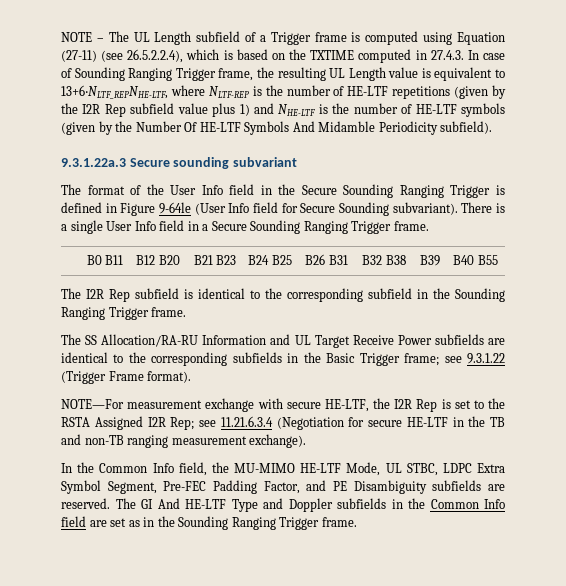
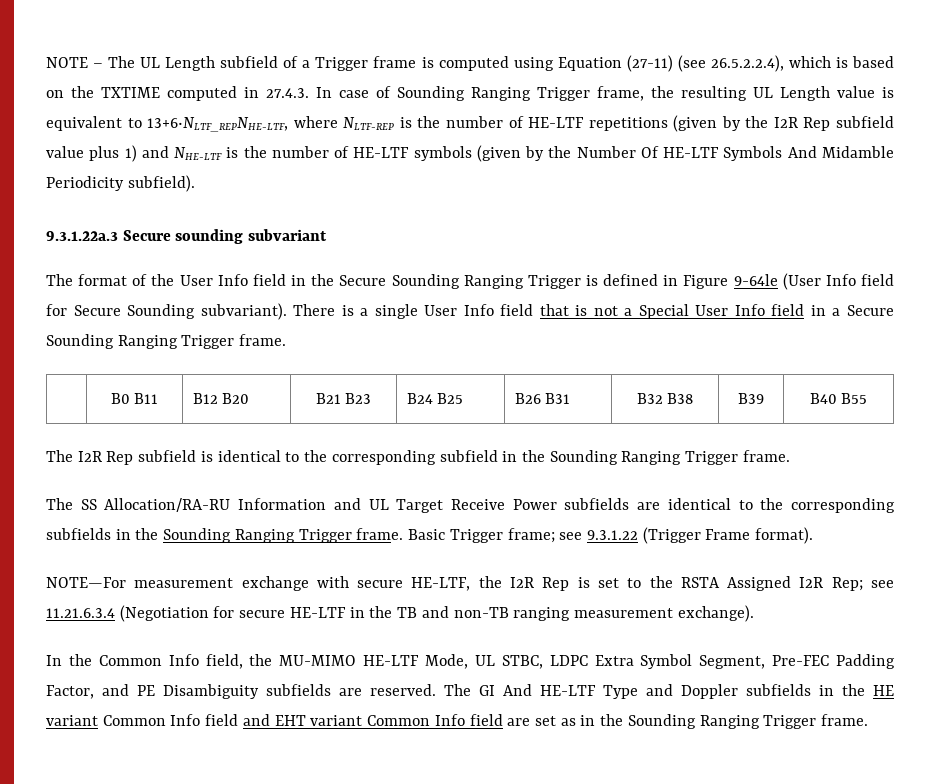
(185, 225) none -> [539,304,805,319] that is not a Special User Info field
(321, 357) none -> [163,528,404,543] Sounding Ranging Trigger frame.
(425, 503) none -> [873,685,894,696] [46,714,363,726] HE variant Common Info field and EHT variant

